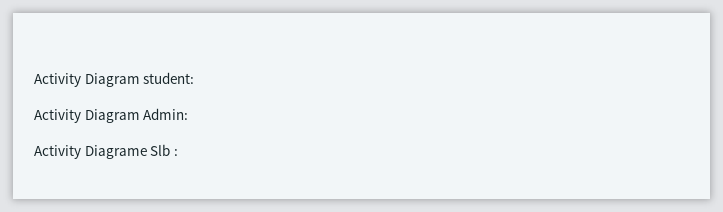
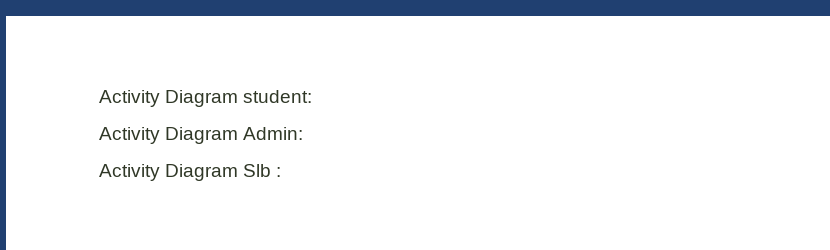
[84,145,147,159] Diagrame -> [165,164,239,181] Diagram

